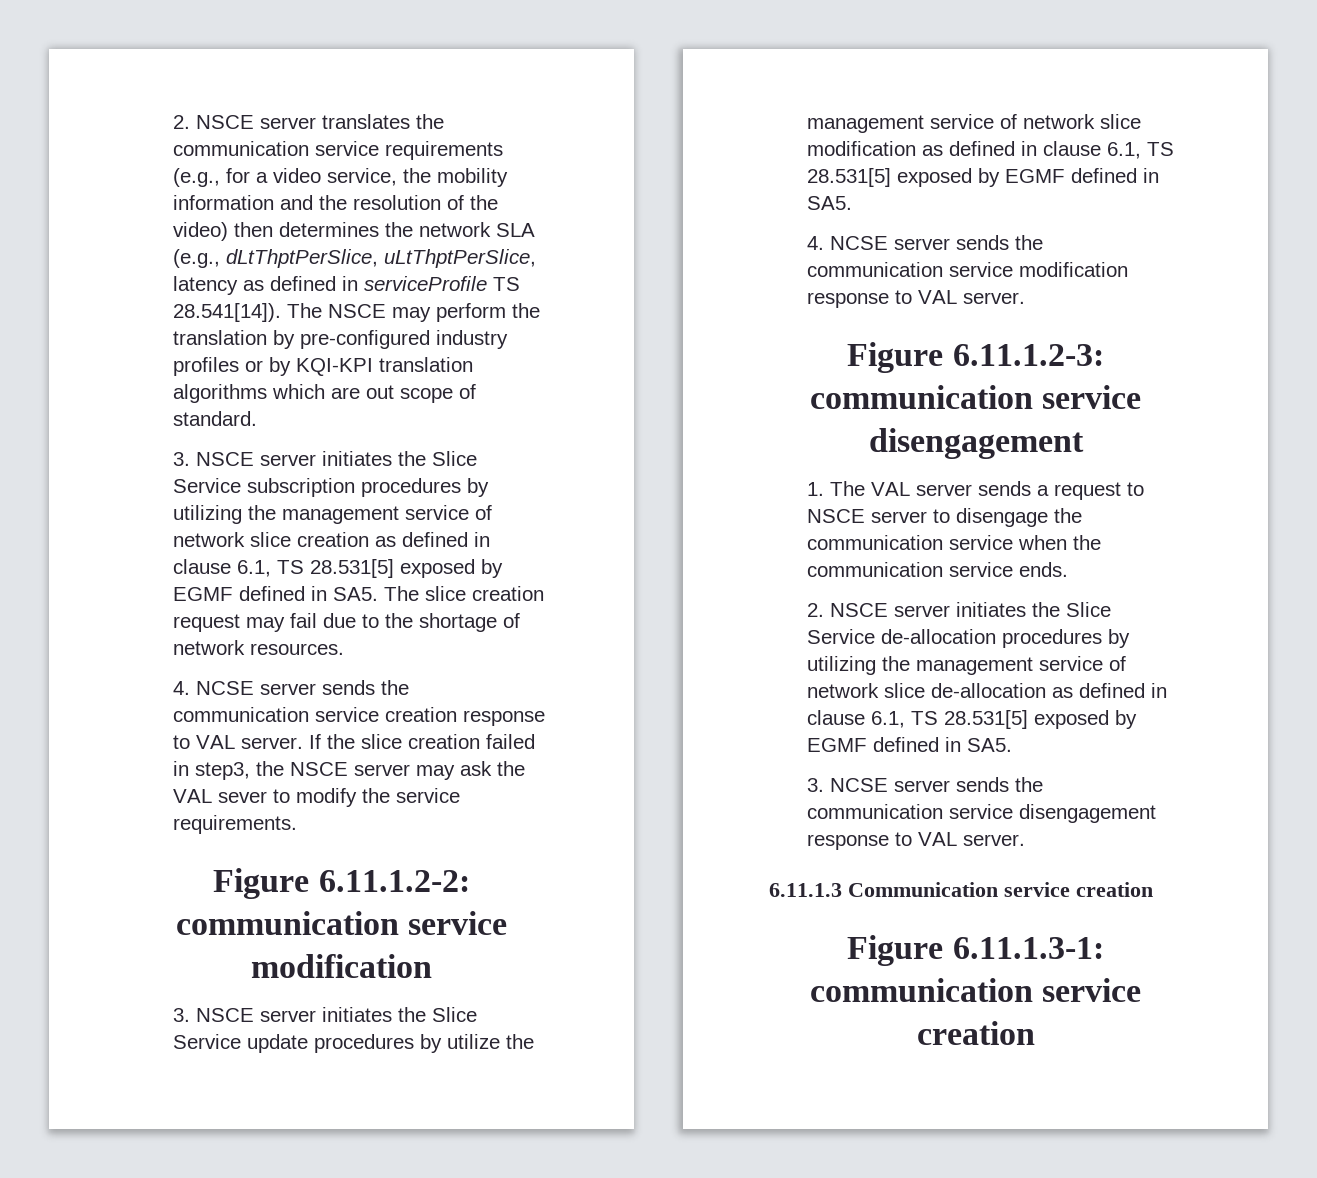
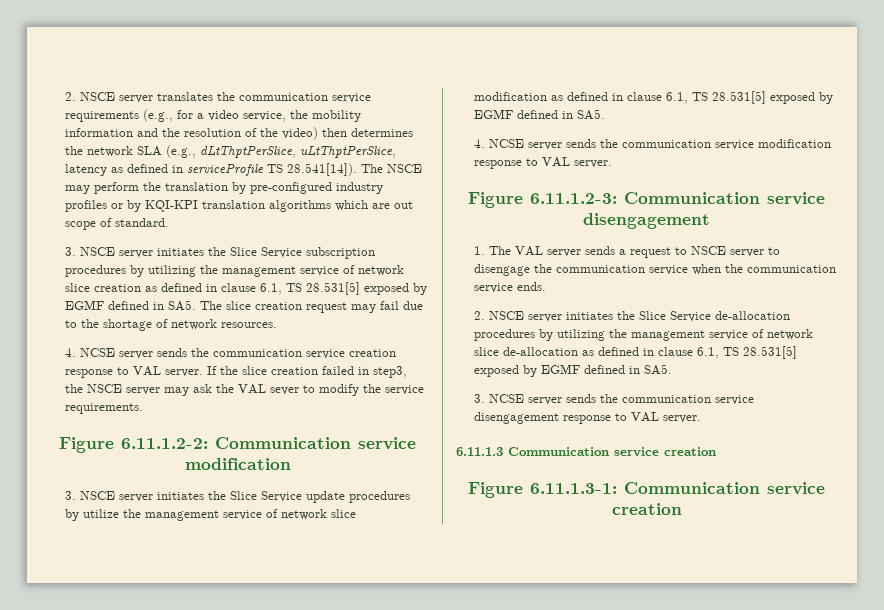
[175,911,399,935] communication -> [215,437,351,449] Communication
[809,385,1033,409] communication -> [624,192,760,204] Communication
[809,978,1033,1002] communication -> [624,482,760,494] Communication

